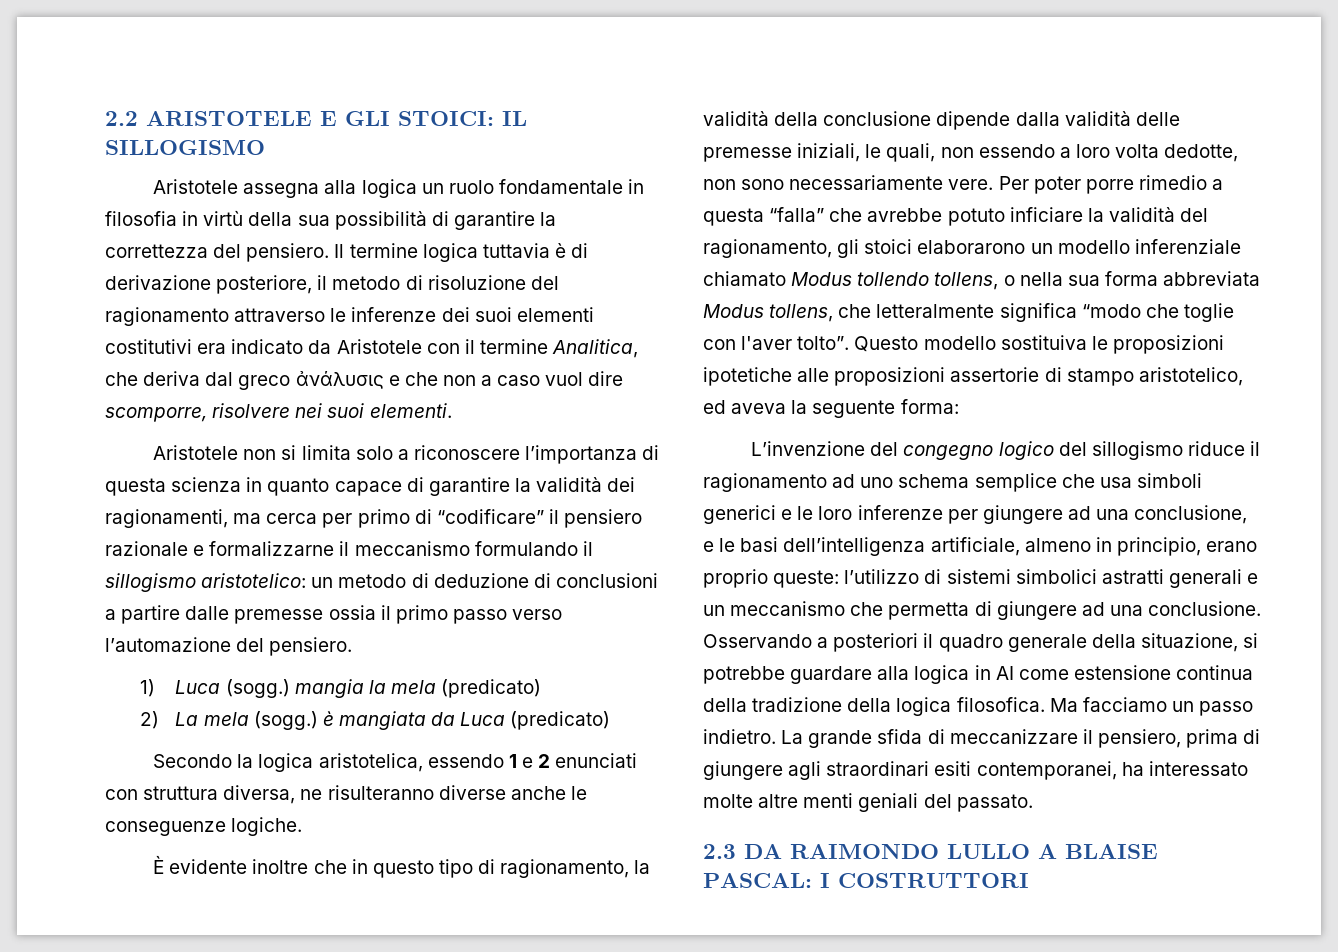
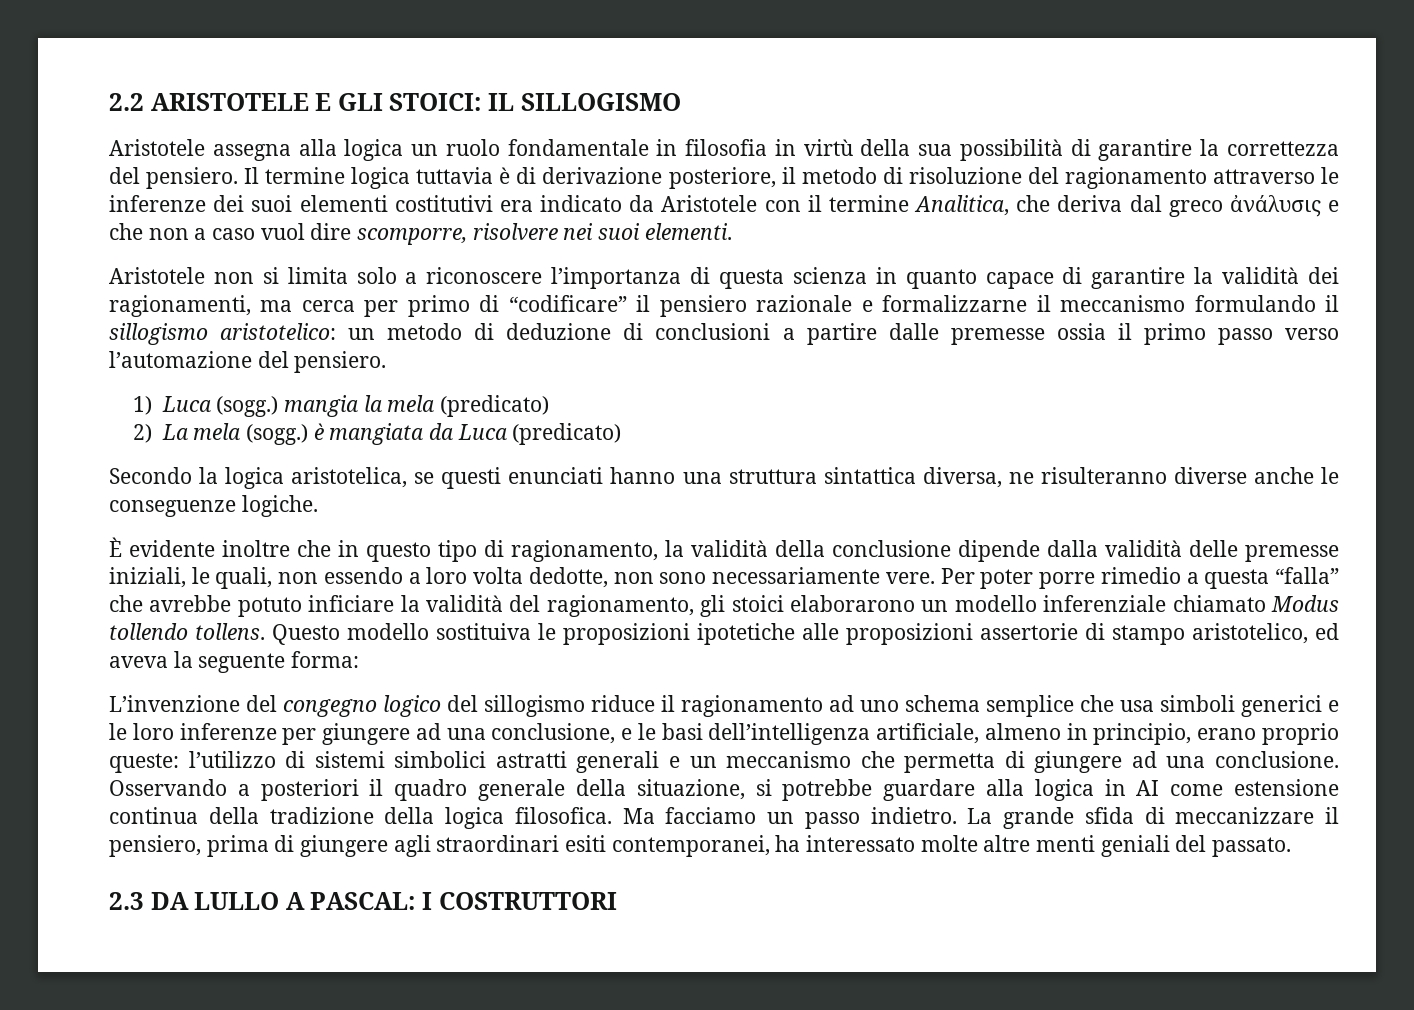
[427,753,638,768] [105,786,219,800] essendo 1 e 2 enunciati con struttura -> [414,467,916,489] se questi enunciati hanno una struttura sintattica
[934,271,1261,290] [703,303,1234,322] [703,336,850,350] tollens, o nella sua forma abbreviata Modus tollens, che letteralmente significa “modo che toglie con l'aver tolto”. -> [195,623,265,640] tollens.
[790,844,939,859] RAIMONDO -> (189, 901) none
[1065,844,1158,859] BLAISE -> (305, 901) none

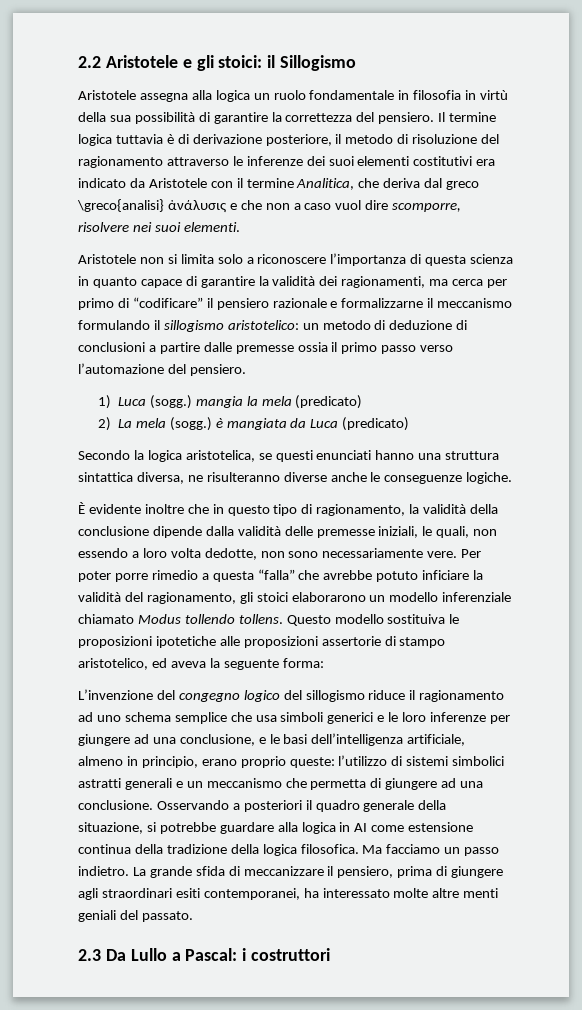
[150,93,681,111] ARISTOTELE E GLI STOICI: IL SILLOGISMO -> [105,55,357,71] Aristotele e gli stoici: il Sillogismo
(1223, 208) none -> [77,199,164,212] \greco{analisi}
[150,892,617,910] DA LULLO A PASCAL: I COSTRUTTORI -> [105,948,331,961] Da Lullo a Pascal: i costruttori

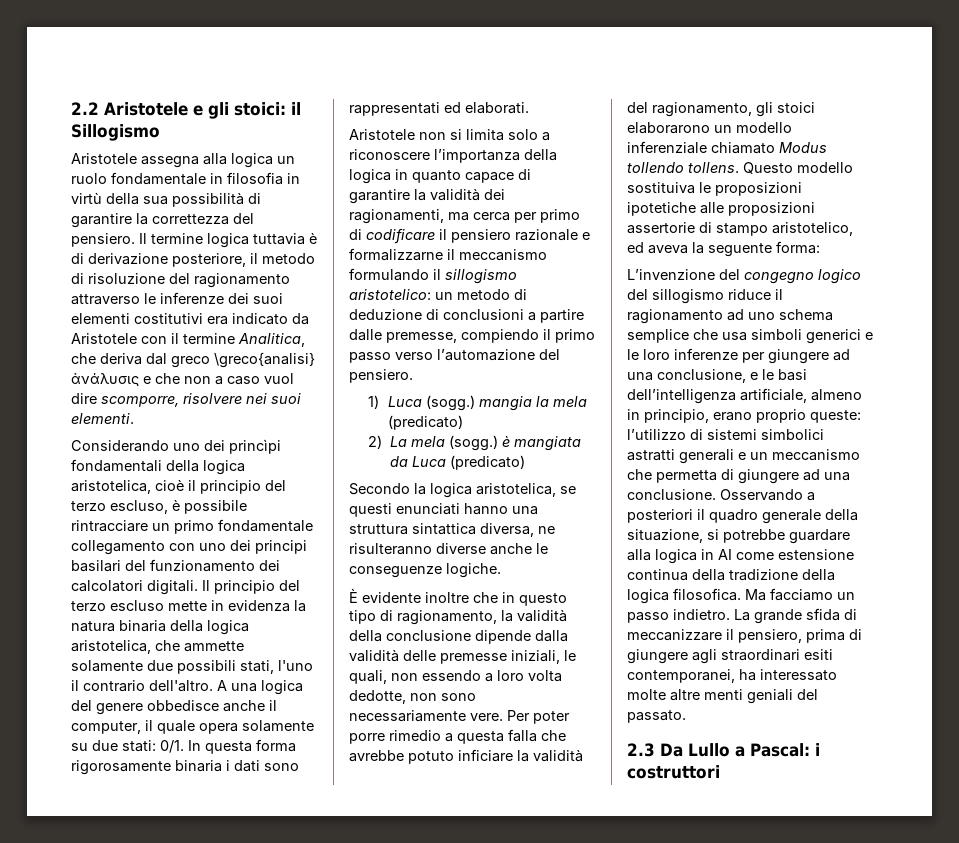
(240, 227) none -> [71,439,281,454] [71,459,245,475] [71,479,286,494] [71,499,247,514] [71,519,313,534] [71,540,307,555] [71,559,280,572] [71,580,300,595] [71,600,306,612] [71,620,249,635] [71,640,244,654] [71,660,313,674] [71,680,303,695] [71,700,277,715] [71,720,314,734] [71,739,296,754] [71,760,299,775] [349,102,529,116] // Considerando uno dei princìpi fondamentali della logica aristotelica, cioè il principio del terzo escluso, è possibile rintracciare un primo fondamentale collegamento con uno dei principi basilari del funzionamento dei calcolatori digitali. Il principio del terzo escluso mette in evidenza la natura binaria della logica aristotelica, che ammette solamente due possibili stati, l'uno il contrario dell'altro. A una logica del genere obbedisce anche il computer, il quale opera solamente su due stati: 0/1. In questa forma rigorosamente binaria i dati sono rappresentati ed elaborati.
[410,254,514,266] di questa scienza -> [524,149,557,161] [349,169,391,184] della logica
[132,297,203,308] “codificare” -> [366,228,435,244] codificare
[235,342,328,354] premesse ossia -> [386,329,539,343] premesse, compiendo
[257,569,295,580] “falla” -> [508,729,537,742] falla

